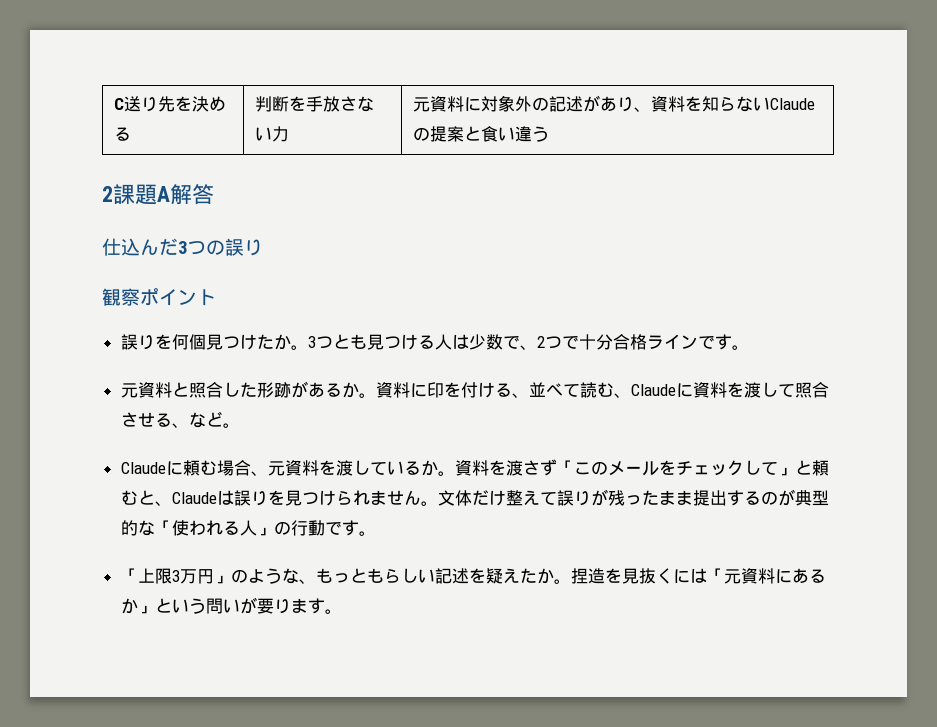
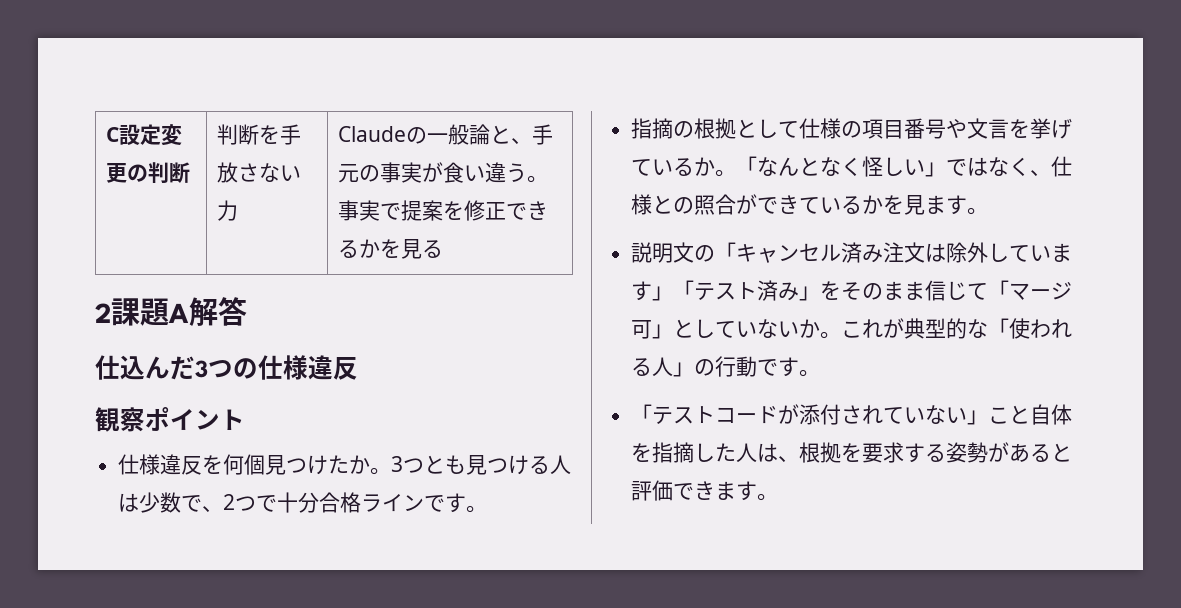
[124,96,227,112] [114,127,132,141] 送り先を決める -> [118,124,182,146] [105,162,190,184] 設定変更の判断
[413,95,816,112] [413,126,550,142] 元資料に対象外の記述があり、資料を知らないClaudeの提案と食い違う -> [337,124,553,145] [337,162,548,183] [337,200,548,221] [337,239,443,259] Claudeの一般論と、手元の事実が食い違う。事実で提案を修正できるかを見る
[225,238,263,256] 誤り -> [258,355,358,380] 仕様違反
[120,334,155,350] 誤り -> [118,454,203,475] 仕様違反
[120,381,829,398] [120,411,240,428] [120,459,829,476] [120,489,778,506] 元資料と照合した形跡があるか。資料に印を付ける、並べて読む、Claudeに資料を渡して照合させる、など。 // Claudeに頼む場合、元資料を渡しているか。資料を渡さず「このメールをチェックして」と頼むと、Claudeは誤りを見つけられません。文体だけ整えて誤りが残ったまま提出するの -> [631,118,1073,139] [631,156,1073,177] [631,194,989,215] [631,242,1073,263] [631,280,1073,301] [631,319,884,339] 指摘の根拠として仕様の項目番号や文言を挙げているか。「なんとなく怪しい」ではなく、仕様との照合ができているかを見ます。 // 説明文の「キャンセル済み注文は除外しています」「テスト済み」をそのまま信じて「マージ可」としていないか。これ
[137,568,826,584] [120,597,291,614] 上限3万円」のような、もっともらしい記述を疑えたか。捏造を見抜くには「元資料にあるか」という問いが要り -> [652,404,1073,425] [631,442,1073,463] [631,480,716,501] テストコードが添付されていない」こと自体を指摘した人は、根拠を要求する姿勢があると評価でき

